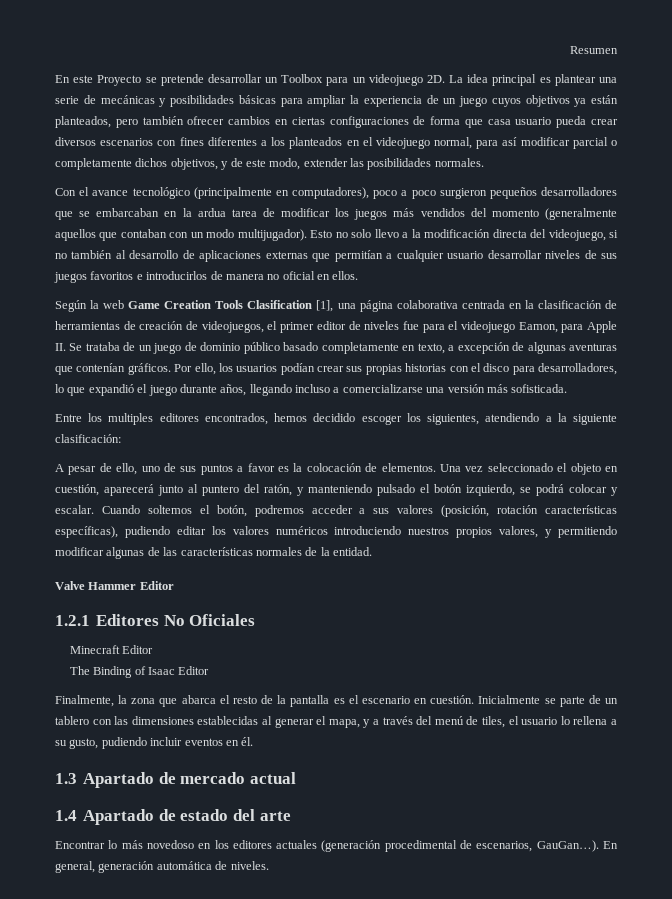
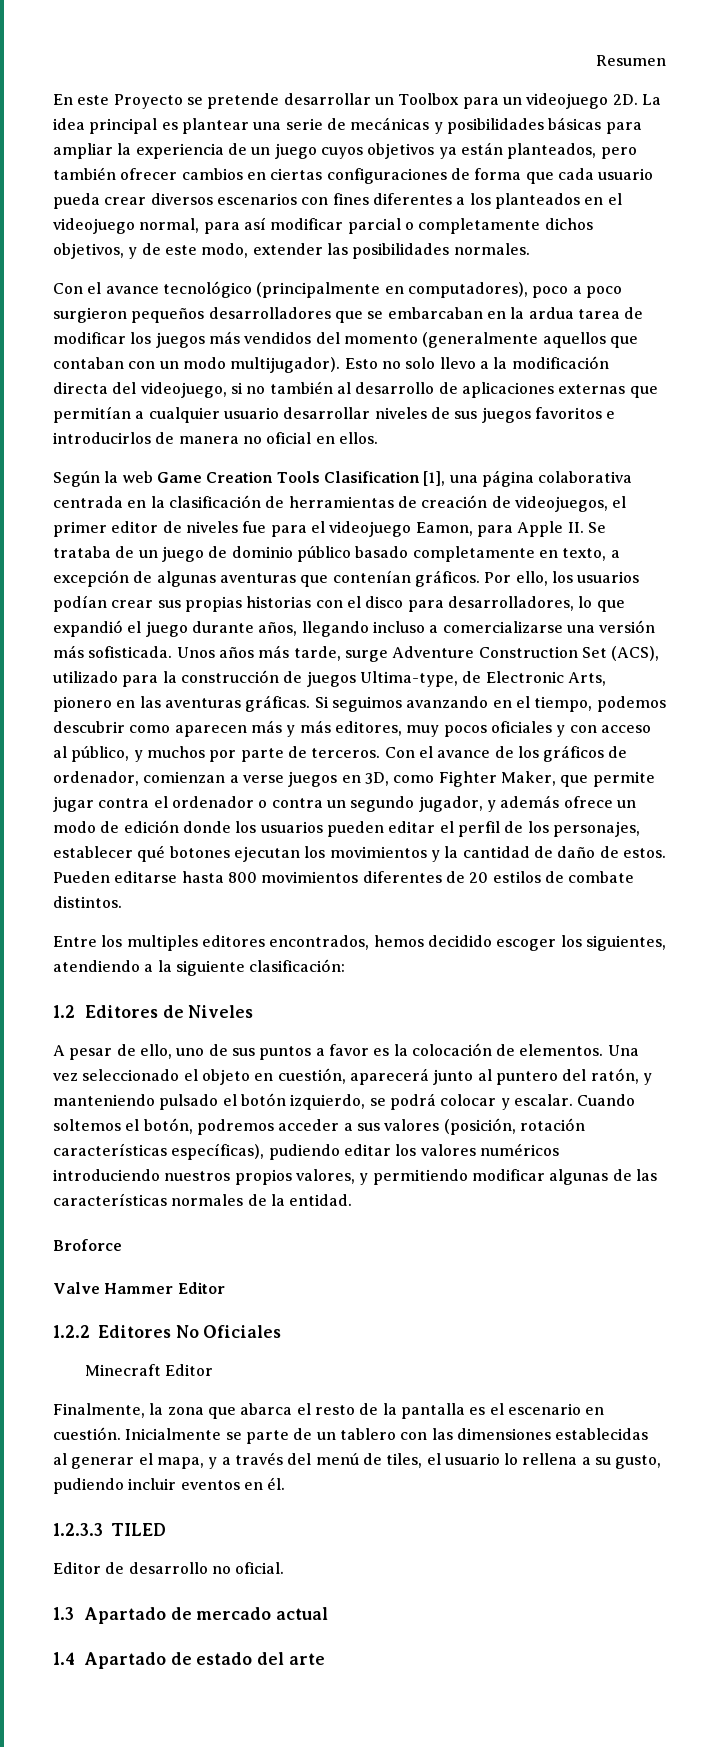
[487,119,511,125] casa -> [557,168,594,180] cada
(568, 388) none -> [176,645,660,662] [53,670,606,687] [53,695,666,712] [53,720,651,737] [53,745,628,762] [53,771,655,787] [53,795,636,812] [53,820,640,837] [53,845,666,862] [53,871,635,883] [53,896,122,908] Unos años más tarde, surge Adventure Construction Set (ACS), utilizado para la construcción de juegos Ultima-type, de Electronic Arts, pionero en las aventuras gráficas. Si seguimos avanzando en el tiempo, podemos descubrir como aparecen más y más editores, muy pocos oficiales y con acceso al público, y muchos por parte de terceros. Con el avance de los gráficos de ordenador, comienzan a verse juegos en 3D, como Fighter Maker, que permite jugar contra el ordenador o contra un segundo jugador, y además ofrece un modo de edición donde los usuarios pueden editar el perfil de los personajes, establecer qué botones ejecutan los movimientos y la cantidad de daño de estos. Pueden editarse hasta 800 movimientos diferentes de 20 estilos de combate distintos.
(121, 438) none -> [53,1005,254,1018] // 1.2 Editores de Niveles
(372, 551) none -> [53,1239,122,1251] // Broforce
[55,615,90,626] 1.2.1 -> [53,1325,90,1338] 1.2.2
[69,666,210,678] // The Binding of Isaac Editor -> (214, 1370) none
(254, 741) none -> [53,1523,166,1536] [53,1562,285,1574] // 1.2.3.3 TILED // Editor de desarrollo no oficial.
[55,840,619,852] [55,861,269,873] // Encontrar lo más novedoso en los editores actuales (generación procedimental de escenarios, GauGan…). En general, generación automática de niveles. -> (325, 1659) none

